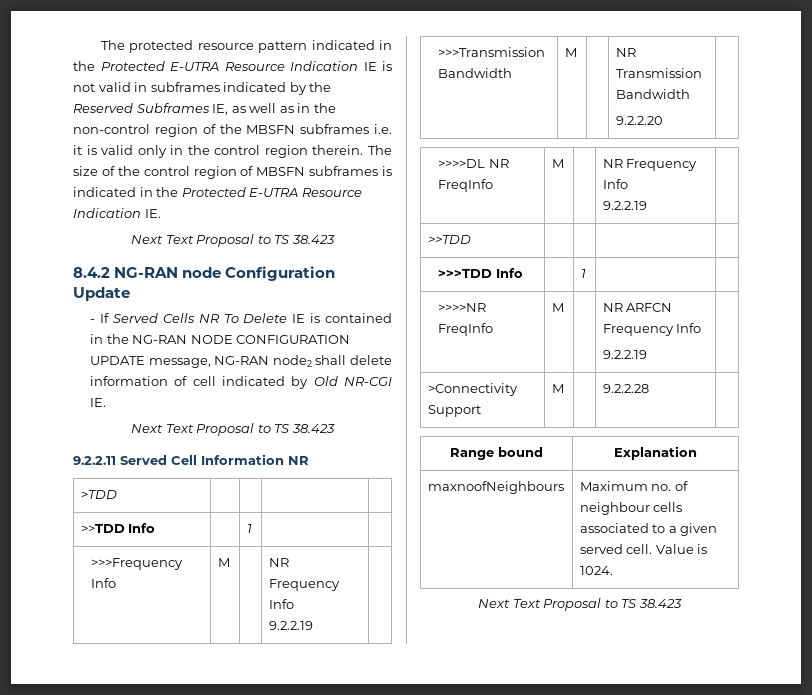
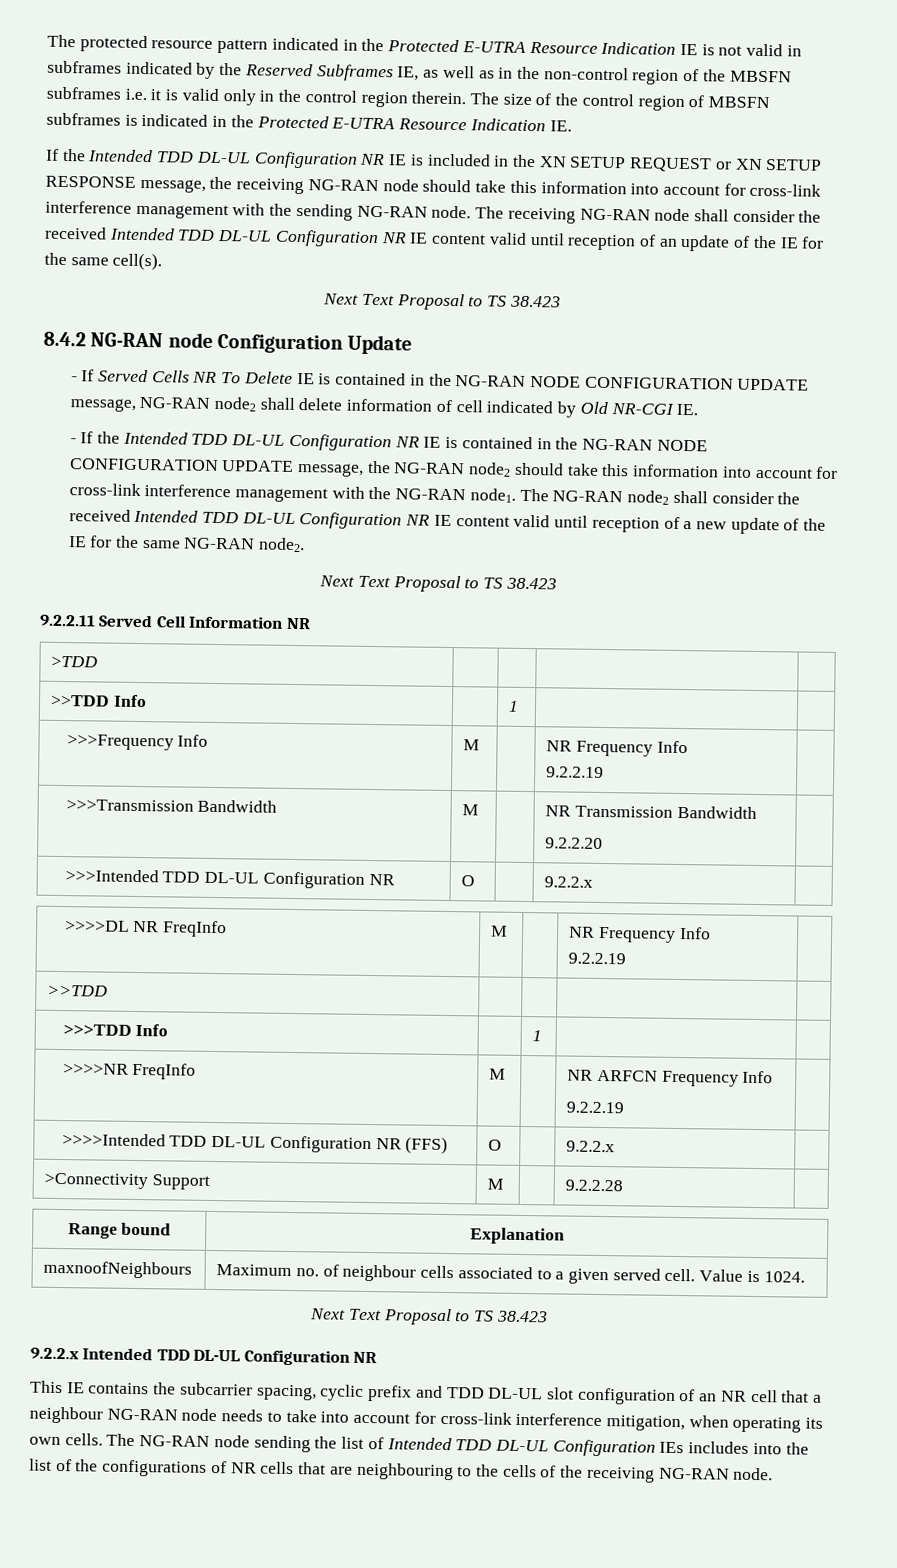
(161, 213) none -> [46,148,823,173] [45,175,822,197] [45,200,822,224] [45,226,825,252] [44,252,163,271] // If the Intended TDD DL-UL Configuration NR IE is included in the XN SETUP REQUEST or XN SETUP RESPONSE message, the receiving NG-RAN node should take this information into account for cross-link interference management with the sending NG-RAN node. The receiving NG-RAN node shall consider the received Intended TDD DL-UL Configuration NR IE content valid until reception of an update of the IE for the same cell(s).
(107, 402) none -> [69,431,708,452] [69,458,839,480] [68,483,801,505] [68,509,827,535] [68,535,306,553] // - If the Intended TDD DL-UL Configuration NR IE is contained in the NG-RAN NODE CONFIGURATION UPDATE message, the NG-RAN node2 should take this information into account for cross-link interference management with the NG-RAN node1. The NG-RAN node2 shall consider the received Intended TDD DL-UL Configuration NR IE content valid until reception of a new update of the IE for the same NG-RAN node2.
(663, 120) none -> [64,869,395,889] [461,875,476,887] [544,876,594,888] // >>>Intended TDD DL-UL Configuration NR | O | | 9.2.2.x |
(647, 354) none -> [61,1133,449,1155] [488,1139,503,1151] [566,1140,616,1153] // >>>>Intended TDD DL-UL Configuration NR (FFS) | O | | 9.2.2.x |
(682, 603) none -> [30,1347,378,1366] [30,1380,823,1405] [29,1406,824,1433] [29,1433,809,1457] [29,1458,774,1483] // 9.2.2.x Intended TDD DL-UL Configuration NR // This IE contains the subcarrier spacing, cyclic prefix and TDD DL-UL slot configuration of an NR cell that a neighbour NG-RAN node needs to take into account for cross-link interference mitigation, when operating its own cells. The NG-RAN node sending the list of Intended TDD DL-UL Configuration IEs includes into the list of the configurations of NR cells that are neighbouring to the cells of the receiving NG-RAN node.

